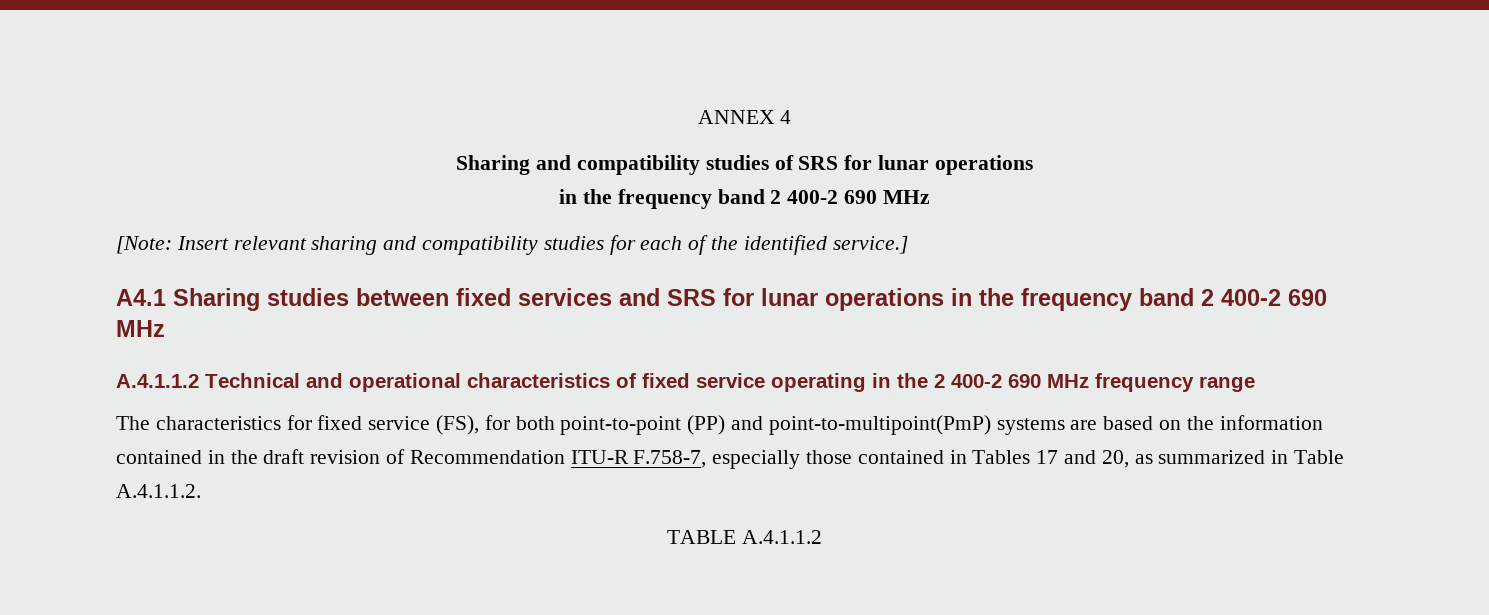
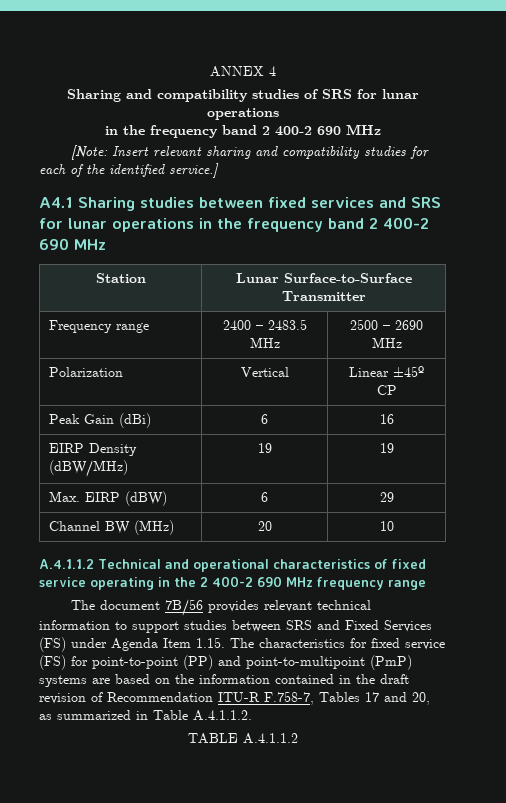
(165, 328) none -> [95,273,146,283] [235,273,412,283] [281,291,366,301] [48,320,149,333] [222,319,307,330] [249,337,280,348] [350,319,423,330] [371,337,402,348] [48,367,123,377] [240,367,289,377] [349,366,424,377] [376,385,397,395] [48,413,151,428] [261,414,268,424] [379,414,394,424] [48,443,137,456] [48,460,128,477] [257,443,272,453] [379,443,394,453] [48,491,167,506] [261,492,268,502] [379,492,394,502] [48,520,174,535] [257,521,272,531] [379,521,394,531] // Station | Lunar Surface-to-Surface Transmitter // Frequency range | 2400 – 2483.5 MHz | 2500 – 2690 MHz // Polarization | Vertical | Linear ±45º CP // Peak Gain (dBi) | 6 | 16 // EIRP Density (dBW/MHz) | 19 | 19 // Max. EIRP (dBW) | 6 | 29 // Channel BW (MHz) | 20 | 10
(150, 423) none -> [100,599,372,616] [39,620,432,633] [39,637,254,652] document 7B/56 provides relevant technical information to support studies between SRS and Fixed Services (FS) under Agenda Item 1.15. The
[436,415,555,435] (FS), for both -> [39,655,88,670] (FS) for
[768,415,991,435] point-to-multipoint(PmP) -> [246,655,412,670] point-to-multipoint (PmP)
[712,450,967,469] especially those contained in -> (314, 698) none

